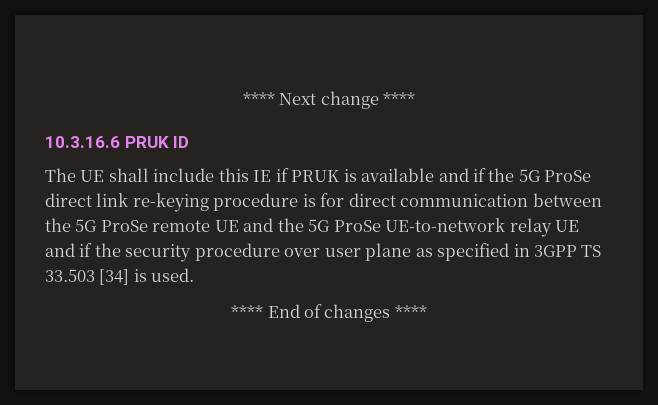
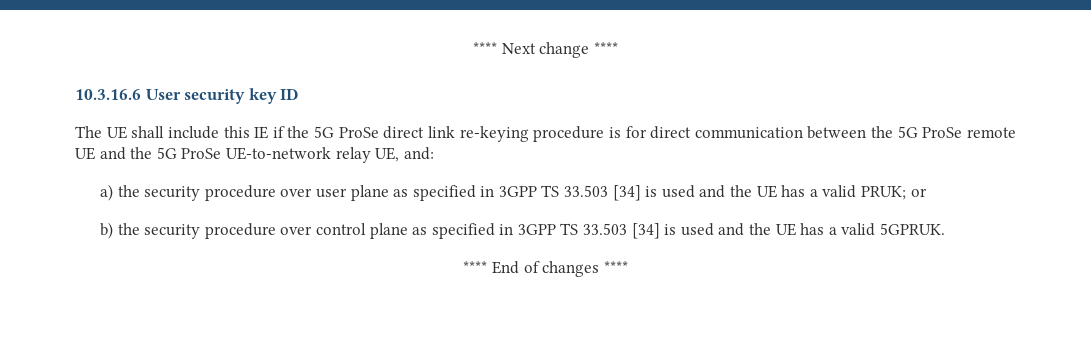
[124,136,169,148] PRUK -> [145,88,277,104] User security key
[291,168,487,182] PRUK is available and if -> (285, 132) none
[555,220,580,232] [45,243,93,257] UE and if -> [375,147,434,162] [99,184,113,201] UE, and: // a)
[151,268,195,282] used. -> [661,185,927,200] [99,222,945,239] used and the UE has a valid PRUK; or // b) the security procedure over control plane as specified in 3GPP TS 33.503 [34] is used and the UE has a valid 5GPRUK.

